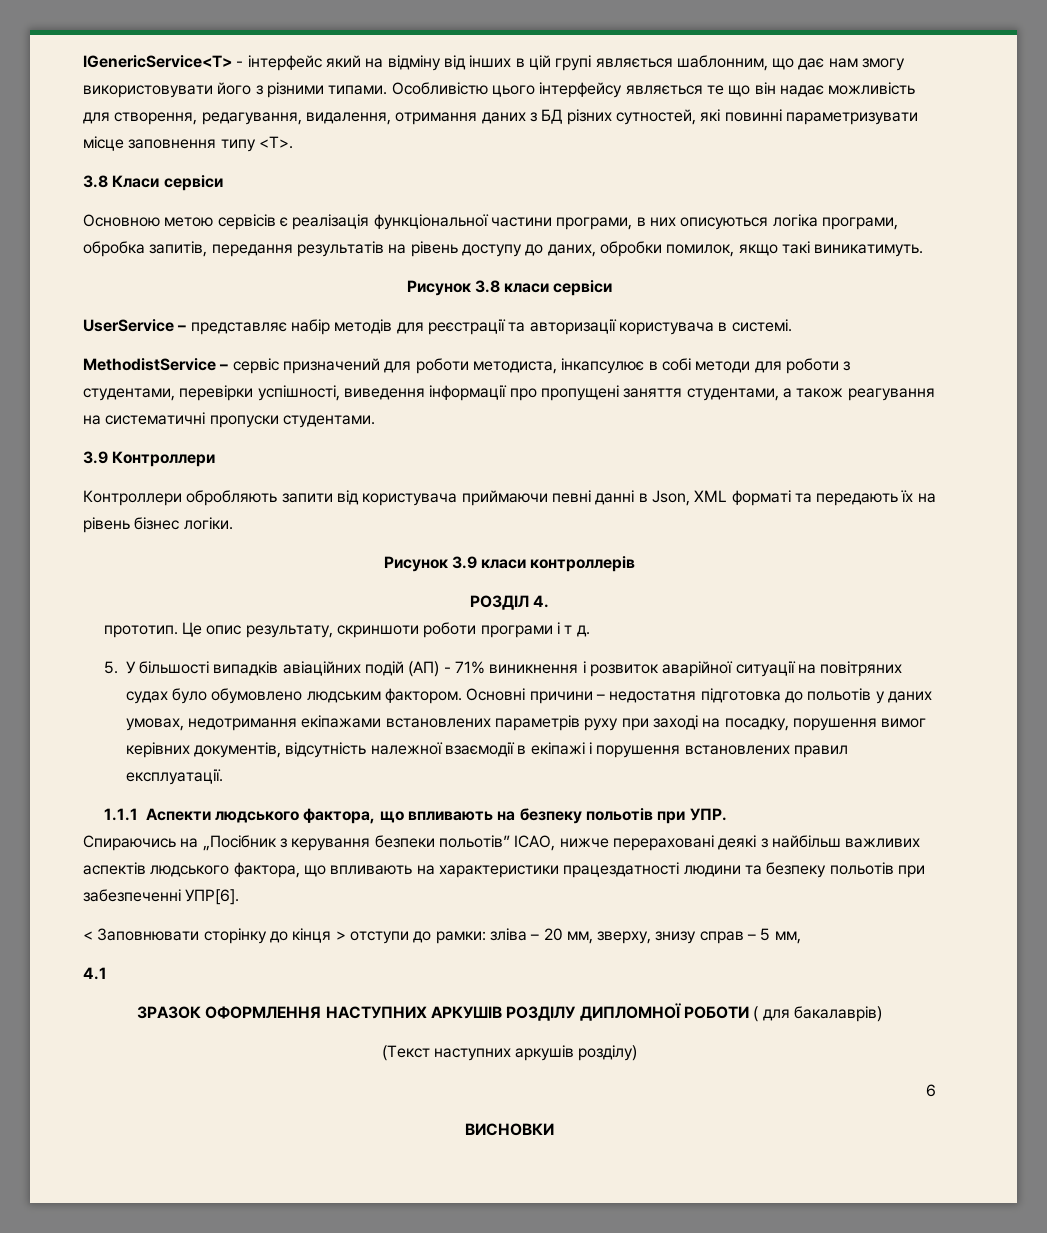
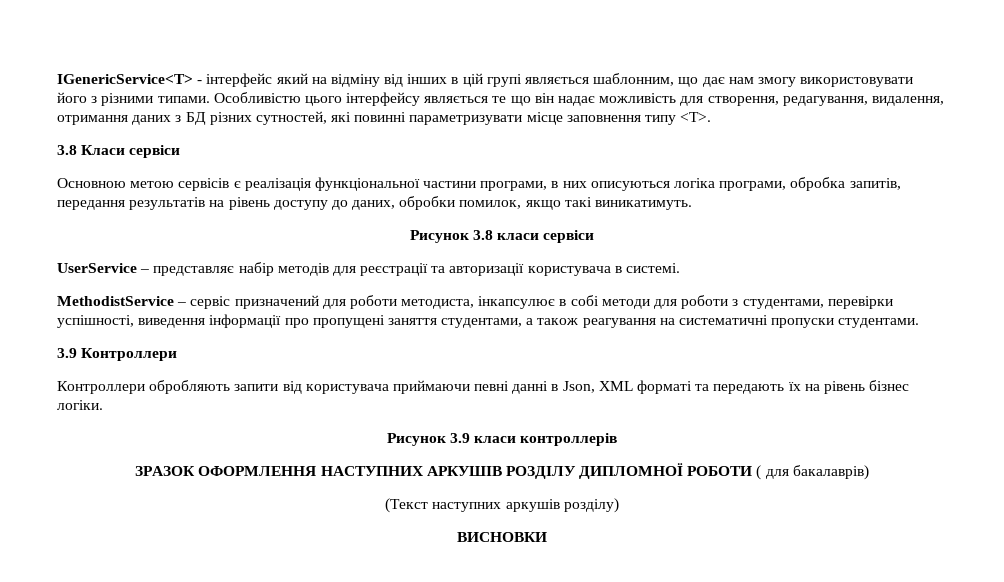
[469,595,550,610] [103,622,590,638] [103,661,903,677] [125,688,932,704] [125,715,927,731] [125,742,848,758] [125,769,223,785] [103,808,727,824] [83,835,921,851] [83,862,925,878] [83,889,240,905] [83,928,801,944] [83,967,107,980] // РОЗДІЛ 4. // прототип. Це опис результату, скриншоти роботи програми і т д. // 5. У більшості випадків авіаційних подій (АП) - 71% виникнення і розвиток аварійної ситуації на повітряних судах було обумовлено людським фактором. Основні причини – недостатня підготовка до польотів у даних умовах, недотримання екіпажами встановлених параметрів руху при заході на посадку, порушення вимог керівних документів, відсутність належної взаємодії в екіпажі і порушення встановлених правил експлуатації. // 1.1.1 Аспекти людського фактора, що впливають на безпеку польотів при УПР. // Спираючись на „Посібник з керування безпеки польотів” ICAO, нижче перераховані деякі з найбільш важливих аспектів людського фактора, що впливають на характеристики працездатності людини та безпеку польотів при забезпеченні УПР[6]. // < Заповнювати сторінку до кінця > отступи до рамки: зліва – 20 мм, зверху, знизу справ – 5 мм, // 4.1 -> (618, 439) none
[926,1084,936,1097] // 6 -> (619, 505) none

